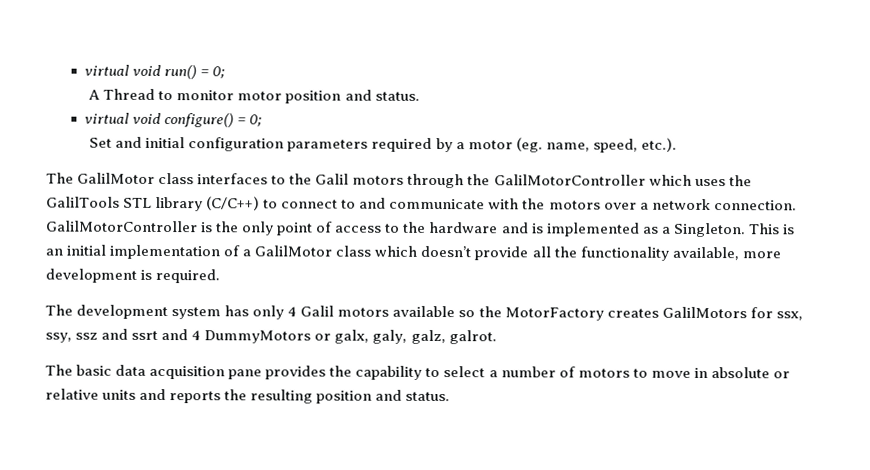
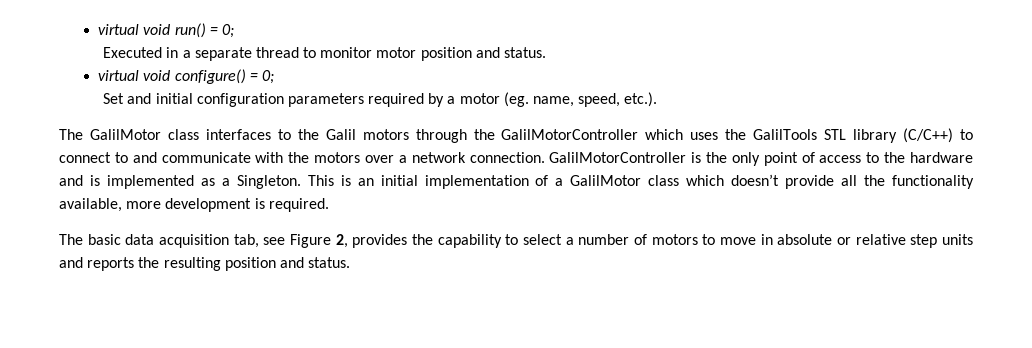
[88,88,156,100] A Thread -> [103,47,299,61] Executed in a separate thread
[45,304,803,321] [45,328,497,345] // The development system has only 4 Galil motors available so the MotorFactory creates GalilMotors for ssx, ssy, ssz and ssrt and 4 DummyMotors or galx, galy, galz, galrot. -> (329, 205) none
[228,369,263,380] pane -> [233,234,348,248] tab, see Figure 2,
(99, 394) none -> [910,234,938,248] step

